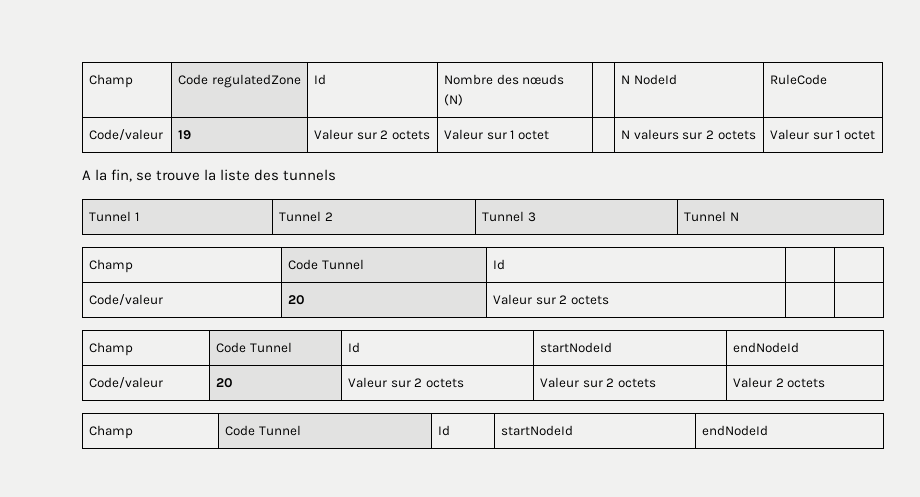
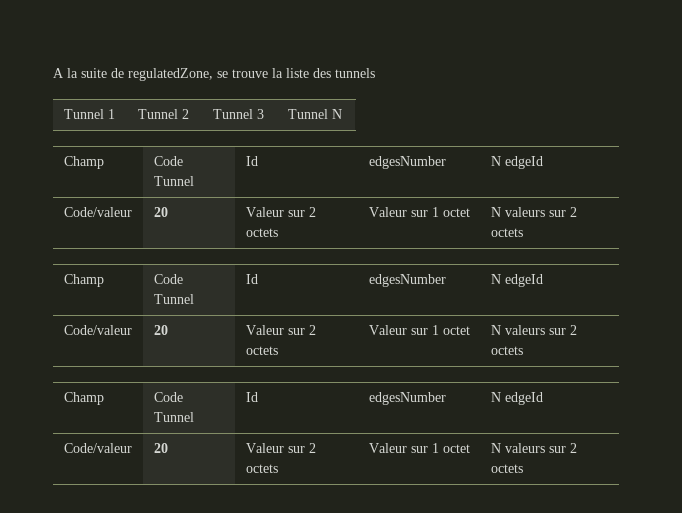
[89,74,134,88] [178,74,301,88] [314,74,327,85] [444,74,565,85] [444,94,464,106] [621,74,677,85] [770,74,828,85] [89,129,164,140] [178,130,192,140] [314,129,431,140] [444,129,550,140] [621,129,756,140] [770,129,876,140] [82,169,133,182] Champ | Code regulatedZone | Id | Nombre des nœuds (N) | | N NodeId | RuleCode // Code/valeur | 19 | Valeur sur 2 octets | Valeur sur 1 octet | | N valeurs sur 2 octets | Valeur sur 1 octet // A la fin, -> [53,68,213,81] A la suite de regulatedZone,
[89,294,164,305] [288,295,306,305] [493,294,610,305] [89,342,134,356] [216,342,292,353] [348,342,361,353] [540,342,613,353] [733,342,800,353] [89,377,164,388] [216,378,234,388] [348,377,465,388] [540,377,657,388] [733,377,826,388] [89,425,134,439] [225,425,301,436] [438,425,451,436] [501,425,574,436] [702,425,769,436] | // Code/valeur | 20 | Valeur sur 2 octets | | // Champ | Code Tunnel | Id | startNodeId | endNodeId // Code/valeur | 20 | Valeur sur 2 octets | Valeur sur 2 octets | Valeur 2 octets // Champ | Code Tunnel | Id | startNodeId | endNodeId -> [368,156,446,169] [490,156,543,169] [63,207,132,217] [153,207,168,217] [245,207,316,217] [245,228,278,237] [368,207,470,217] [490,207,577,217] [490,228,523,237] [63,274,104,287] [153,274,183,284] [153,294,194,304] [245,274,258,284] [368,274,446,287] [490,274,543,287] [63,325,132,335] [153,325,168,335] [245,325,316,335] [245,346,278,355] [368,325,470,335] [490,325,577,335] [490,346,523,355] [63,392,104,405] [153,392,183,402] [153,412,194,422] [245,392,258,402] [368,392,446,405] [490,392,543,405] [63,443,132,453] [153,443,168,453] [245,443,316,453] [245,464,278,473] [368,443,470,453] [490,443,577,453] [490,464,523,473] edgesNumber | N edgeId // Code/valeur | 20 | Valeur sur 2 octets | Valeur sur 1 octet | N valeurs sur 2 octets // Champ | Code Tunnel | Id | edgesNumber | N edgeId // Code/valeur | 20 | Valeur sur 2 octets | Valeur sur 1 octet | N valeurs sur 2 octets // Champ | Code Tunnel | Id | edgesNumber | N edgeId // Code/valeur | 20 | Valeur sur 2 octets | Valeur sur 1 octet | N valeurs sur 2 octets

